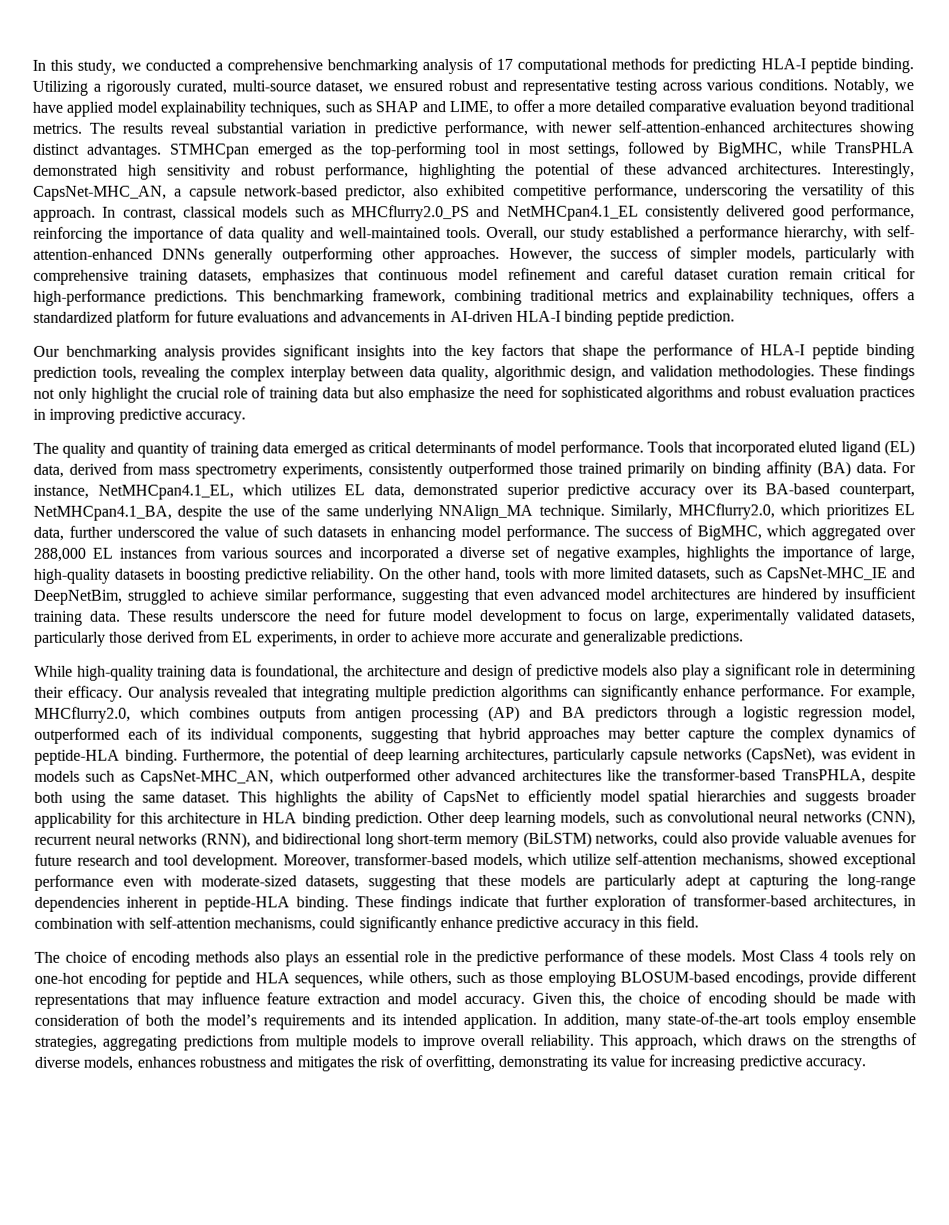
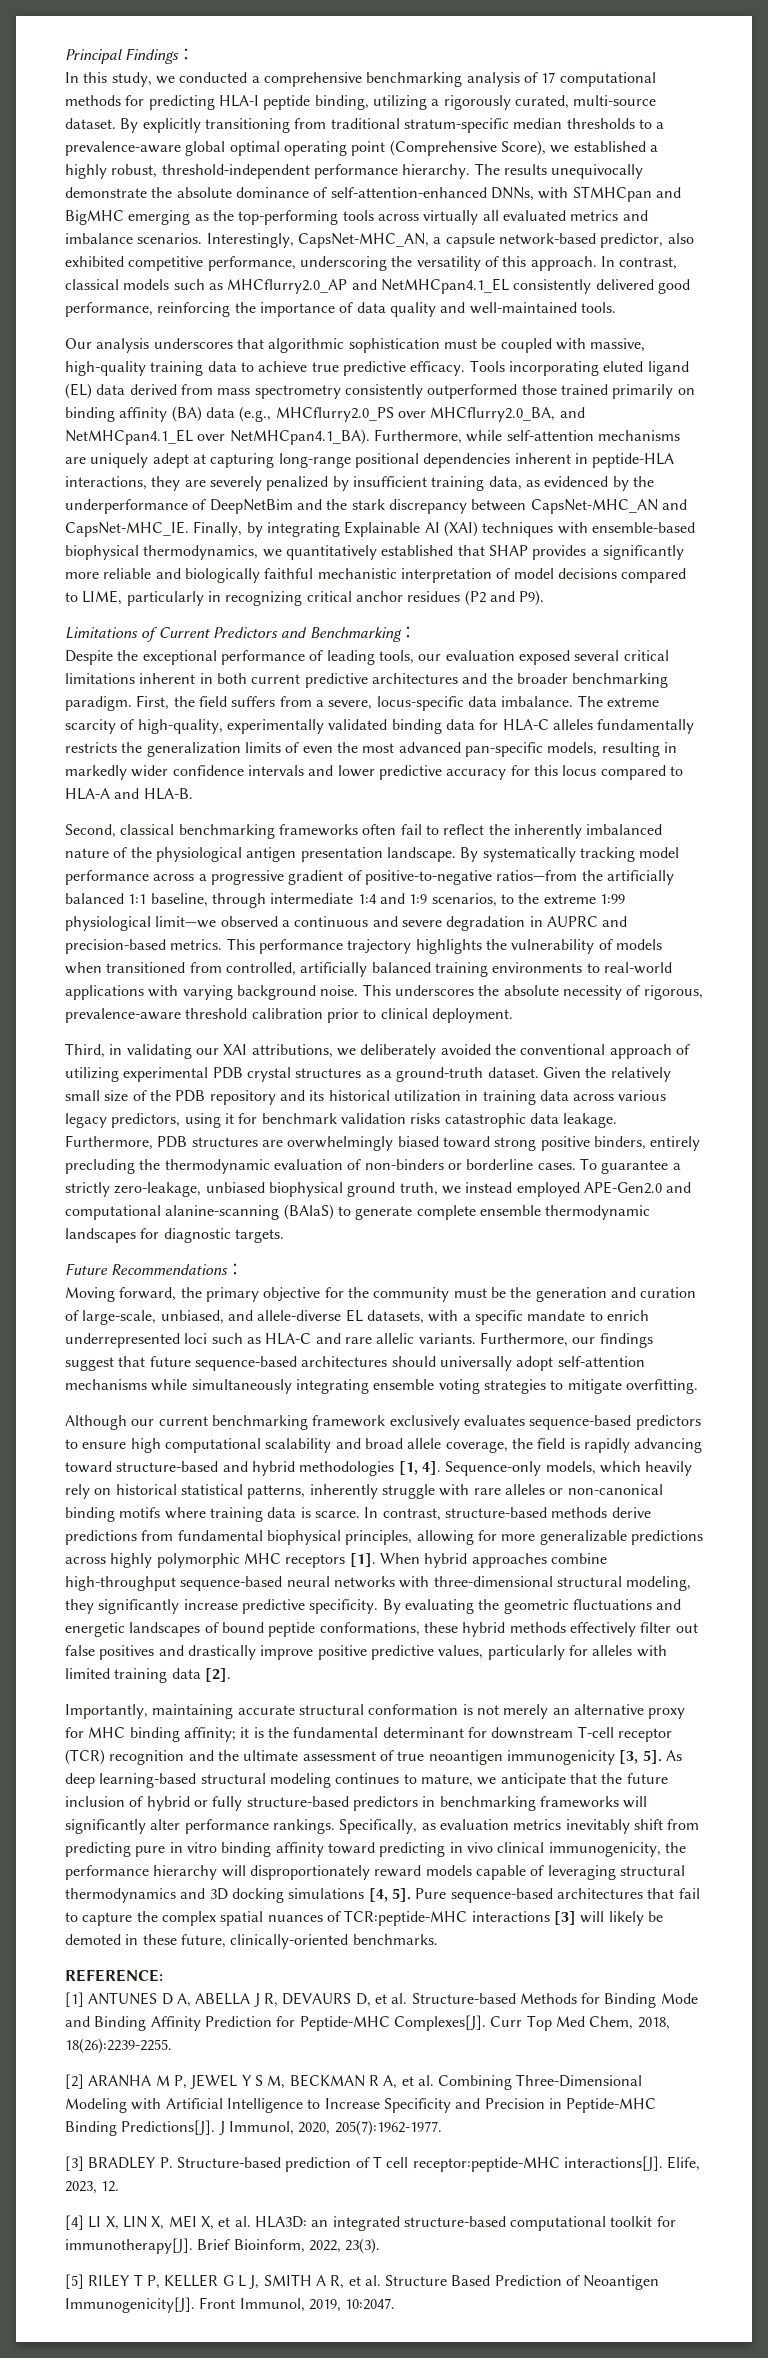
(32, 65) none -> [65,48,195,64] Principal Findings： //
[860,58,914,74] [32,80,88,96] binding. Utilizing -> [314,95,427,110] binding, utilizing
[315,79,914,95] [32,99,916,117] [32,120,916,138] [33,141,915,159] [33,162,823,180] dataset, we ensured robust and representative testing across various conditions. Notably, we have applied model explainability techniques, such as SHAP and LIME, to offer a more detailed comparative evaluation beyond traditional metrics. The results reveal substantial variation in predictive performance, with newer self-attention-enhanced architectures showing distinct advantages. STMHCpan emerged as the top-performing tool in most settings, followed by BigMHC, while TransPHLA demonstrated high sensitivity and robust performance, highlighting the potential of these advanced architectures. -> [65,118,665,133] [65,140,658,156] [65,163,644,179] [65,186,681,202] [65,210,648,225] [65,233,203,244] dataset. By explicitly transitioning from traditional stratum-specific median thresholds to a prevalence-aware global optimal operating point (Comprehensive Score), we established a highly robust, threshold-independent performance hierarchy. The results unequivocally demonstrate the absolute dominance of self-attention-enhanced DNNs, with STMHCpan and BigMHC emerging as the top-performing tools across virtually all evaluated metrics and imbalance scenarios.
[351,205,471,222] MHCflurry2.0_PS -> [227,279,348,294] MHCflurry2.0_AP
[486,225,916,242] [33,246,915,264] [33,267,917,285] [33,288,915,306] [33,310,735,327] [33,343,916,361] [33,364,916,382] [33,385,915,403] [33,408,246,424] [33,440,795,458] Overall, our study established a performance hierarchy, with self- attention-enhanced DNNs generally outperforming other approaches. However, the success of simpler models, particularly with comprehensive training datasets, emphasizes that continuous model refinement and careful dataset curation remain critical for high-performance predictions. This benchmarking framework, combining traditional metrics and explainability techniques, offers a standardized platform for future evaluations and advancements in AI-driven HLA-I binding peptide prediction. // Our benchmarking analysis provides significant insights into the key factors that shape the performance of HLA-I peptide binding prediction tools, revealing the complex interplay between data quality, algorithmic design, and validation methodologies. These findings not only highlight the crucial role of training data but also emphasize the need for sophisticated algorithms and robust evaluation practices in improving predictive accuracy. // The quality and quantity of training data emerged as critical determinants of model performance. Tools that incorporated -> [65,338,646,353] [65,360,599,376] // Our analysis underscores that algorithmic sophistication must be coupled with massive, high-quality training data to achieve true predictive efficacy. Tools incorporating
[33,463,64,478] data, -> [96,384,126,395] data
[282,463,363,479] experiments, -> (341, 392) none
[856,462,916,474] [33,483,916,500] [33,503,916,521] [33,524,917,542] [33,545,915,563] [33,567,916,584] [33,587,916,605] [33,608,916,626] [34,630,745,647] [34,663,917,681] [34,684,917,702] [34,705,916,723] [34,726,917,744] [34,747,917,765] [34,768,916,786] [34,789,918,807] [34,810,916,828] [34,831,917,849] [34,852,918,870] [34,874,676,891] data. For instance, NetMHCpan4.1_EL, which utilizes EL data, demonstrated superior predictive accuracy over its BA-based counterpart, NetMHCpan4.1_BA, despite the use of the same underlying NNAlign_MA technique. Similarly, MHCflurry2.0, which prioritizes EL data, further underscored the value of such datasets in enhancing model performance. The success of BigMHC, which aggregated over 288,000 EL instances from various sources and incorporated a diverse set of negative examples, highlights the importance of large, high-quality datasets in boosting predictive reliability. On the other hand, tools with more limited datasets, such as CapsNet-MHC_IE and DeepNetBim, struggled to achieve similar performance, suggesting that even advanced model architectures are hindered by insufficient training data. These results underscore the need for future model development to focus on large, experimentally validated datasets, particularly those derived from EL experiments, in order to achieve more accurate and generalizable predictions. // While high-quality training data is foundational, the architecture and design of predictive models also play a significant role in determining their efficacy. Our analysis revealed that integrating multiple prediction algorithms can significantly enhance performance. For example, MHCflurry2.0, which combines outputs from antigen processing (AP) and BA predictors through a logistic regression model, outperformed each of its individual components, suggesting that hybrid approaches may better capture the complex dynamics of peptide-HLA binding. Furthermore, the potential of deep learning architectures, particularly capsule networks (CapsNet), was evident in models such as CapsNet-MHC_AN, which outperformed other advanced architectures like the transformer-based TransPHLA, despite both using the same dataset. This highlights the ability of CapsNet to efficiently model spatial hierarchies and suggests broader applicability for this architecture in HLA binding prediction. Other deep learning models, such as convolutional neural networks (CNN), recurrent neural networks (RNN), and bidirectional long short-term memory (BiLSTM) networks, could also provide valuable avenues for future research and tool development. Moreover, transformer-based models, which utilize self-attention mechanisms, showed exceptional performance even with moderate-sized datasets, suggesting that these models are particularly -> [205,406,585,422] [65,429,680,445] [65,453,149,468] data (e.g., MHCflurry2.0_PS over MHCflurry2.0_BA, and NetMHCpan4.1_EL over NetMHCpan4.1_BA). Furthermore, while self-attention mechanisms are uniquely
[818,874,917,890] the long-range -> [278,453,419,468] long-range positional
[295,894,916,912] [34,915,699,933] [34,949,917,967] [34,970,917,988] [34,991,916,1009] [34,1012,916,1030] [34,1033,917,1051] [34,1054,867,1072] binding. These findings indicate that further exploration of transformer-based architectures, in combination with self-attention mechanisms, could significantly enhance predictive accuracy in this field. // The choice of encoding methods also plays an essential role in the predictive performance of these models. Most Class 4 tools rely on one-hot encoding for peptide and HLA sequences, while others, such as those employing BLOSUM-based encodings, provide different representations that may influence feature extraction and model accuracy. Given this, the choice of encoding should be made with consideration of both the model’s requirements and its intended application. In addition, many state-of-the-art tools employ ensemble strategies, aggregating predictions from multiple models to improve overall reliability. This approach, which draws on the strengths of diverse models, enhances robustness and mitigates the risk of overfitting, demonstrating its value for increasing predictive accuracy. -> [65,476,654,491] [65,499,687,514] [65,521,695,537] [65,545,684,560] [65,568,687,583] [65,590,545,606] [65,626,416,642] [65,650,669,665] [65,673,669,688] [65,695,659,711] [65,719,695,734] [65,742,677,757] [65,765,683,780] [65,788,193,800] [65,824,663,839] [65,847,680,862] [65,870,674,885] [65,893,625,908] [65,916,628,931] [65,938,662,954] [65,962,672,977] [65,984,703,1000] [65,1008,513,1023] [65,1043,690,1059] [65,1067,671,1082] [65,1090,667,1105] [65,1113,618,1128] [65,1135,701,1151] [65,1158,681,1174] [65,1181,692,1197] [65,1204,651,1220] [65,1228,284,1243] [65,1263,244,1275] [65,1287,697,1302] [65,1309,649,1325] [65,1332,653,1348] [65,1356,645,1371] [65,1379,698,1394] [65,1415,701,1430] [65,1438,703,1453] [65,1461,693,1476] [65,1484,663,1499] [65,1507,651,1522] [65,1530,703,1545] [65,1553,607,1568] [65,1576,692,1591] [65,1599,682,1614] [65,1622,698,1637] [65,1645,667,1660] [65,1668,231,1683] [65,1704,686,1719] [65,1726,672,1742] [65,1749,682,1765] [65,1773,668,1788] [65,1796,648,1811] [65,1819,700,1834] [65,1842,686,1857] [65,1865,685,1880] [65,1888,700,1903] [65,1910,663,1926] [65,1934,438,1949] [65,1969,163,1982] [65,1992,698,2008] [65,2015,670,2031] [65,2038,172,2054] [65,2074,643,2090] [65,2098,657,2113] [65,2120,442,2136] [65,2156,701,2172] [65,2181,120,2194] [65,2215,676,2231] [65,2238,381,2254] [65,2274,660,2290] [65,2297,396,2313] interactions, they are severely penalized by insufficient training data, as evidenced by the underperformance of DeepNetBim and the stark discrepancy between CapsNet-MHC_AN and CapsNet-MHC_IE. Finally, by integrating Explainable AI (XAI) techniques with ensemble-based biophysical thermodynamics, we quantitatively established that SHAP provides a significantly more reliable and biologically faithful mechanistic interpretation of model decisions compared to LIME, particularly in recognizing critical anchor residues (P2 and P9). // Limitations of Current Predictors and Benchmarking： // Despite the exceptional performance of leading tools, our evaluation exposed several critical limitations inherent in both current predictive architectures and the broader benchmarking paradigm. First, the field suffers from a severe, locus-specific data imbalance. The extreme scarcity of high-quality, experimentally validated binding data for HLA-C alleles fundamentally restricts the generalization limits of even the most advanced pan-specific models, resulting in markedly wider confidence intervals and lower predictive accuracy for this locus compared to HLA-A and HLA-B. // Second, classical benchmarking frameworks often fail to reflect the inherently imbalanced nature of the physiological antigen presentation landscape. By systematically tracking model performance across a progressive gradient of positive-to-negative ratios—from the artificially balanced 1:1 baseline, through intermediate 1:4 and 1:9 scenarios, to the extreme 1:99 physiological limit—we observed a continuous and severe degradation in AUPRC and precision-based metrics. This performance trajectory highlights the vulnerability of models when transitioned from controlled, artificially balanced training environments to real-world applications with varying background noise. This underscores the absolute necessity of rigorous, prevalence-aware threshold calibration prior to clinical deployment. // Third, in validating our XAI attributions, we deliberately avoided the conventional approach of utilizing experimental PDB crystal structures as a ground-truth dataset. Given the relatively small size of the PDB repository and its historical utilization in training data across various legacy predictors, using it for benchmark validation risks catastrophic data leakage. Furthermore, PDB structures are overwhelmingly biased toward strong positive binders, entirely precluding the thermodynamic evaluation of non-binders or borderline cases. To guarantee a strictly zero-leakage, unbiased biophysical ground truth, we instead employed APE-Gen2.0 and computational alanine-scanning (BAlaS) to generate complete ensemble thermodynamic landscapes for diagnostic targets. // Future Recommendations： // Moving forward, the primary objective for the community must be the generation and curation of large-scale, unbiased, and allele-diverse EL datasets, with a specific mandate to enrich underrepresented loci such as HLA-C and rare allelic variants. Furthermore, our findings suggest that future sequence-based architectures should universally adopt self-attention mechanisms while simultaneously integrating ensemble voting strategies to mitigate overfitting. // Although our current benchmarking framework exclusively evaluates sequence-based predictors to ensure high computational scalability and broad allele coverage, the field is rapidly advancing toward structure-based and hybrid methodologies [1, 4]. Sequence-only models, which heavily rely on historical statistical patterns, inherently struggle with rare alleles or non-canonical binding motifs where training data is scarce. In contrast, structure-based methods derive predictions from fundamental biophysical principles, allowing for more generalizable predictions across highly polymorphic MHC receptors [1]. When hybrid approaches combine high-throughput sequence-based neural networks with three-dimensional structural modeling, they significantly increase predictive specificity. By evaluating the geometric fluctuations and energetic landscapes of bound peptide conformations, these hybrid methods effectively filter out false positives and drastically improve positive predictive values, particularly for alleles with limited training data [2]. // Importantly, maintaining accurate structural conformation is not merely an alternative proxy for MHC binding affinity; it is the fundamental determinant for downstream T-cell receptor (TCR) recognition and the ultimate assessment of true neoantigen immunogenicity [3, 5]. As deep learning-based structural modeling continues to mature, we anticipate that the future inclusion of hybrid or fully structure-based predictors in benchmarking frameworks will significantly alter performance rankings. Specifically, as evaluation metrics inevitably shift from predicting pure in vitro binding affinity toward predicting in vivo clinical immunogenicity, the performance hierarchy will disproportionately reward models capable of leveraging structural thermodynamics and 3D docking simulations [4, 5]. Pure sequence-based architectures that fail to capture the complex spatial nuances of TCR:peptide-MHC interactions [3] will likely be demoted in these future, clinically-oriented benchmarks. // REFERENCE: // [1] ANTUNES D A, ABELLA J R, DEVAURS D, et al. Structure-based Methods for Binding Mode and Binding Affinity Prediction for Peptide-MHC Complexes[J]. Curr Top Med Chem, 2018, 18(26):2239-2255. // [2] ARANHA M P, JEWEL Y S M, BECKMAN R A, et al. Combining Three-Dimensional Modeling with Artificial Intelligence to Increase Specificity and Precision in Peptide-MHC Binding Predictions[J]. J Immunol, 2020, 205(7):1962-1977. // [3] BRADLEY P. Structure-based prediction of T cell receptor:peptide-MHC interactions[J]. Elife, 2023, 12. // [4] LI X, LIN X, MEI X, et al. HLA3D: an integrated structure-based computational toolkit for immunotherapy[J]. Brief Bioinform, 2022, 23(3). // [5] RILEY T P, KELLER G L J, SMITH A R, et al. Structure Based Prediction of Neoantigen Immunogenicity[J]. Front Immunol, 2019, 10:2047.

